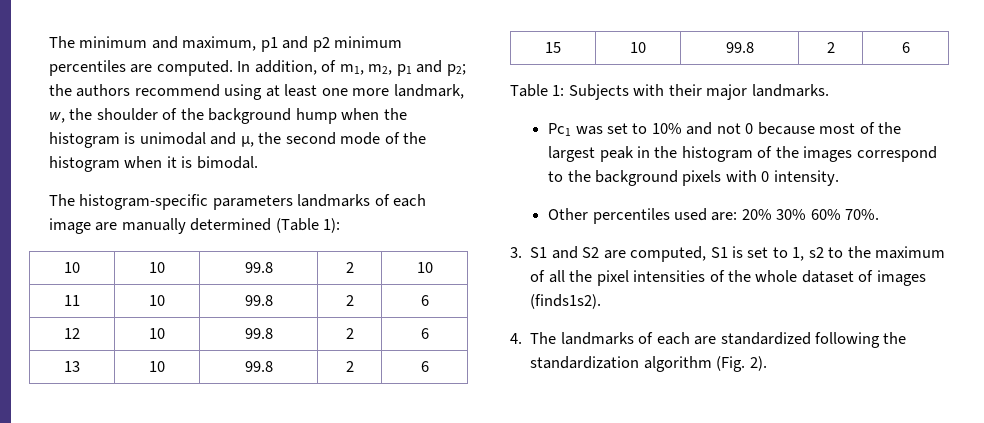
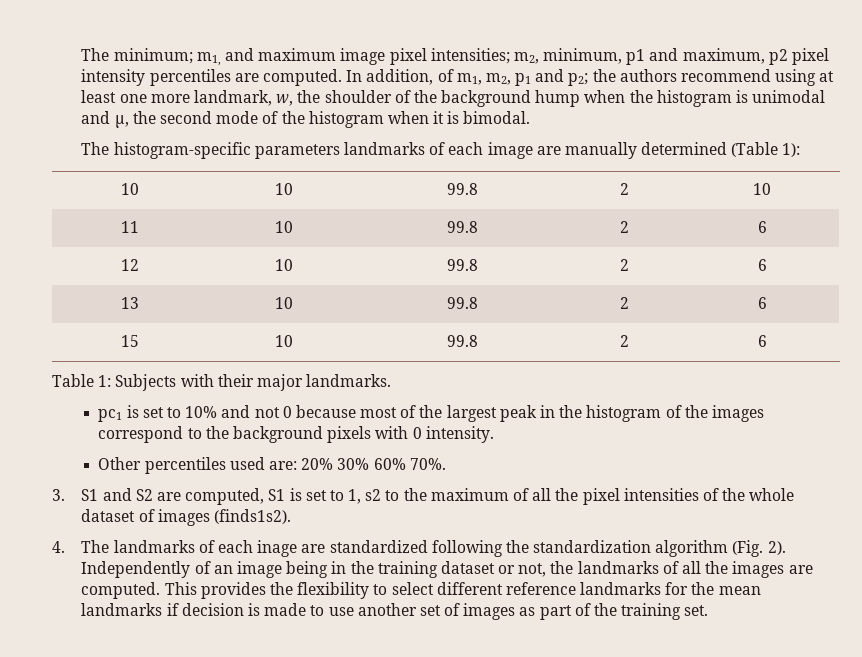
[48,36,403,52] The minimum and maximum, p1 and p2 minimum -> [81,48,829,66] [81,69,146,86] The minimum; m1, and maximum image pixel intensities; m2, minimum, p1 and maximum, p2 pixel intensity
[548,123,603,136] Pc1 was -> [98,405,139,422] pc1 is
(690, 338) none -> [257,540,298,557] inage
(767, 363) none -> [81,561,813,578] [81,582,761,599] [81,603,709,620] Independently of an image being in the training dataset or not, the landmarks of all the images are computed. This provides the flexibility to select different reference landmarks for the mean landmarks if decision is made to use another set of images as part of the training set.

